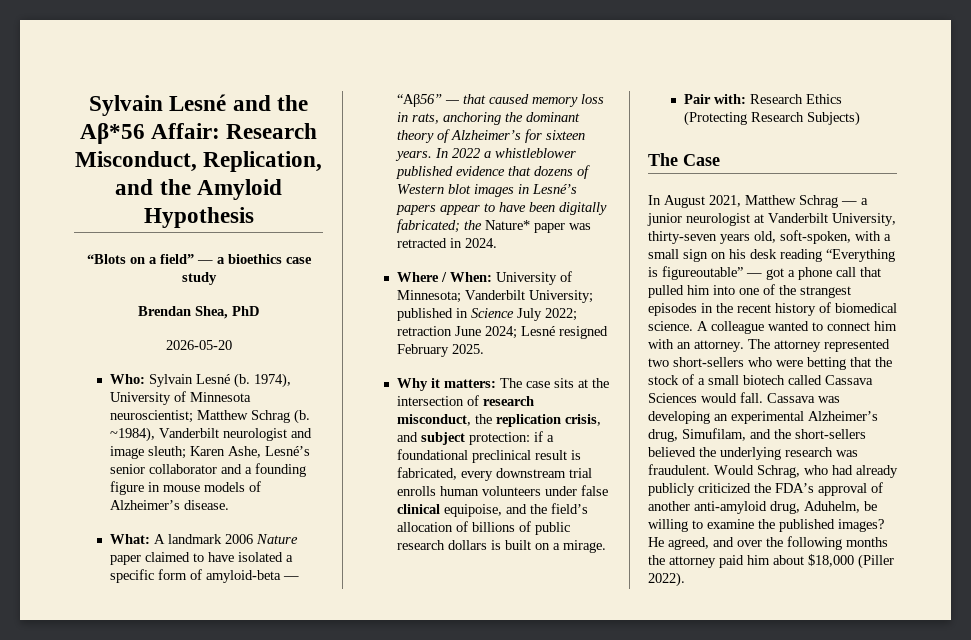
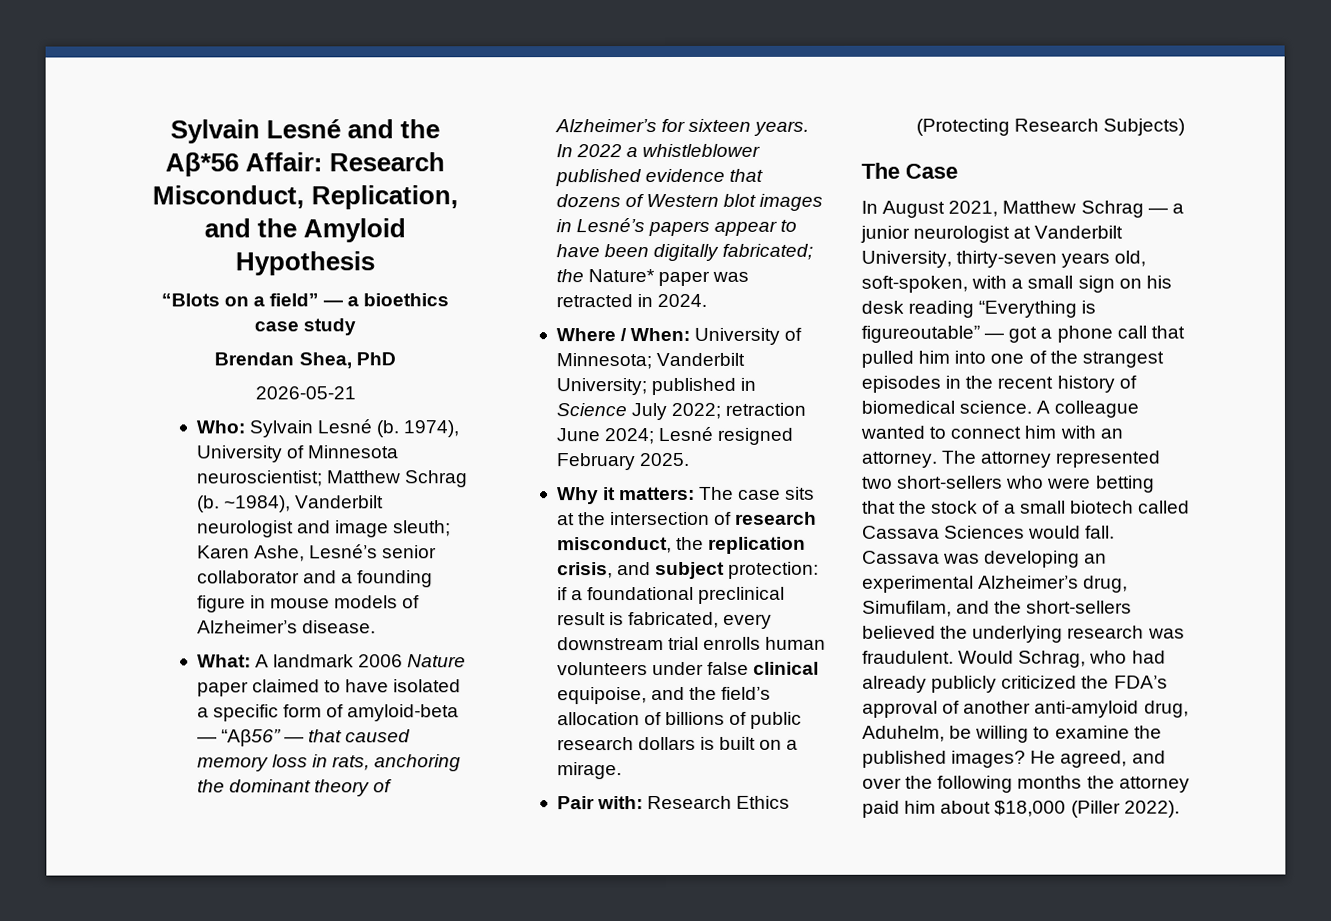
[165,340,232,350] 2026-05-20 -> [254,386,356,400] 2026-05-21

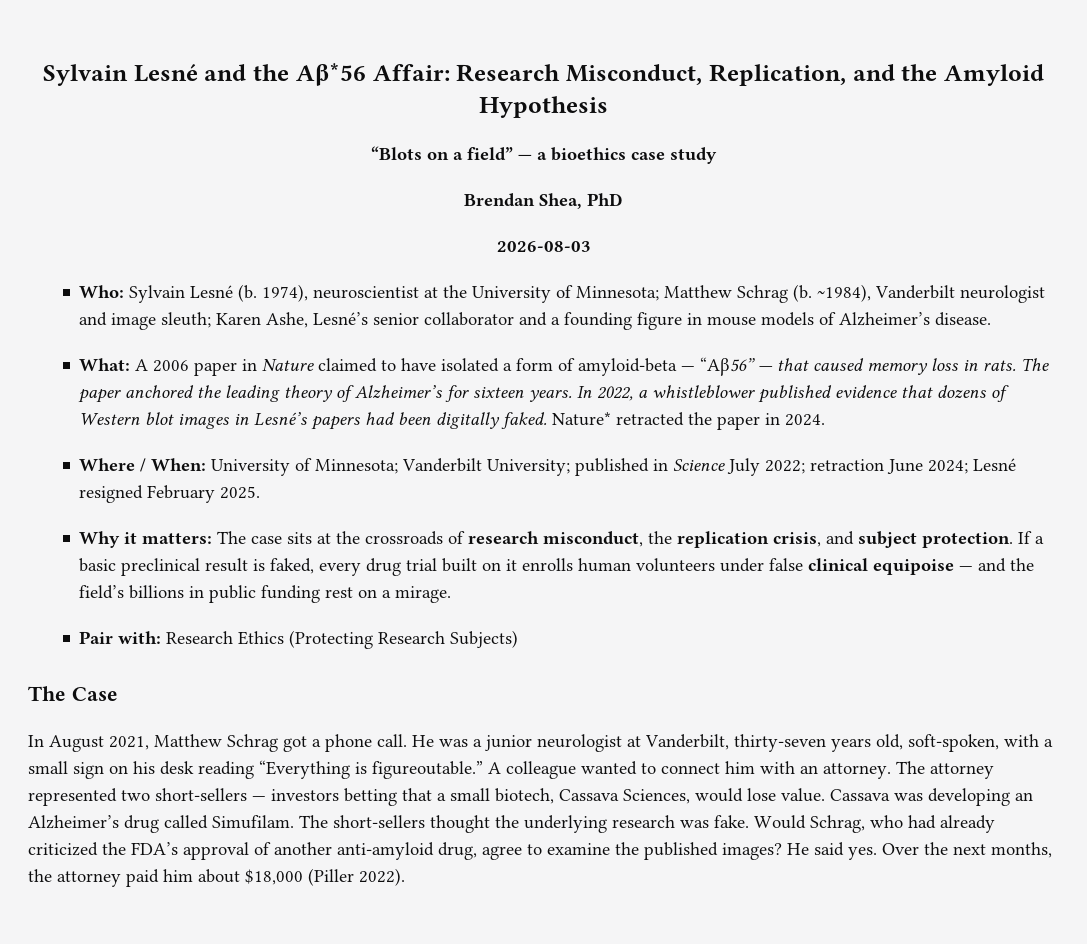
[254,386,356,400] 2026-05-21 -> [496,241,591,252] 2026-08-03
[195,445,399,463] [196,470,323,487] University of Minnesota neuroscientist; -> [313,285,660,303] neuroscientist at the University of Minnesota;
[273,654,467,668] [196,681,249,697] landmark 2006 Nature paper -> [153,359,315,376] 2006 paper in Nature
[212,704,279,722] specific -> (513, 367) none
[332,754,462,772] [196,779,311,793] rats, anchoring the dominant -> [983,358,1050,371] [78,385,281,403] rats. The paper anchored the leading
[575,144,622,158] 2022 -> [597,386,634,401] 2022,
[714,219,798,236] [555,243,814,262] [555,269,750,287] [555,294,633,308] appear to have been digitally fabricated; the Nature* paper was retracted -> [365,412,761,430] had been digitally faked. Nature* retracted the paper
[610,511,711,526] intersection -> [365,531,444,545] crossroads
[728,561,820,579] [556,586,786,604] [556,611,773,629] [556,636,699,651] protection: if a foundational preclinical result is fabricated, every downstream trial -> [922,531,1045,548] [79,558,518,576] protection. If a basic preclinical result is faked, every drug trial built on it
[556,687,647,705] equipoise, -> [873,559,974,575] equipoise —
[556,711,803,729] [556,736,757,751] allocation of billions of public research dollars is built -> [129,585,354,603] billions in public funding rest
[1147,207,1168,214] — -> [283,734,468,752] got a phone call. He was
[1034,225,1124,239] [861,250,952,268] Vanderbilt University, -> [645,734,729,750] Vanderbilt,
[861,325,1185,343] [861,350,1164,368] [861,375,1137,393] [861,400,1033,414] figureoutable” — got a phone call that pulled him into one of the strangest episodes in the recent history of biomedical science. -> [372,761,483,779] figureoutable.”
[1006,475,1155,493] [862,500,1190,514] [862,525,1116,539] [862,550,1108,568] [862,575,1129,593] [862,600,1133,617] [862,625,936,639] who were betting that the stock of a small biotech called Cassava Sciences would fall. Cassava was developing an experimental Alzheimer’s drug, Simufilam, and the short-sellers believed -> [252,788,1033,806] [28,815,490,833] — investors betting that a small biotech, Cassava Sciences, would lose value. Cassava was developing an Alzheimer’s drug called Simufilam. The short-sellers thought
[862,650,954,664] fraudulent. -> [714,815,749,828] fake.
[931,675,998,693] publicly -> (995, 824) none
[862,725,1030,743] Aduhelm, be willing -> [482,846,522,860] agree
[1060,750,1166,768] [862,775,1083,793] agreed, and over the following months -> [814,842,1052,860] said yes. Over the next months,

